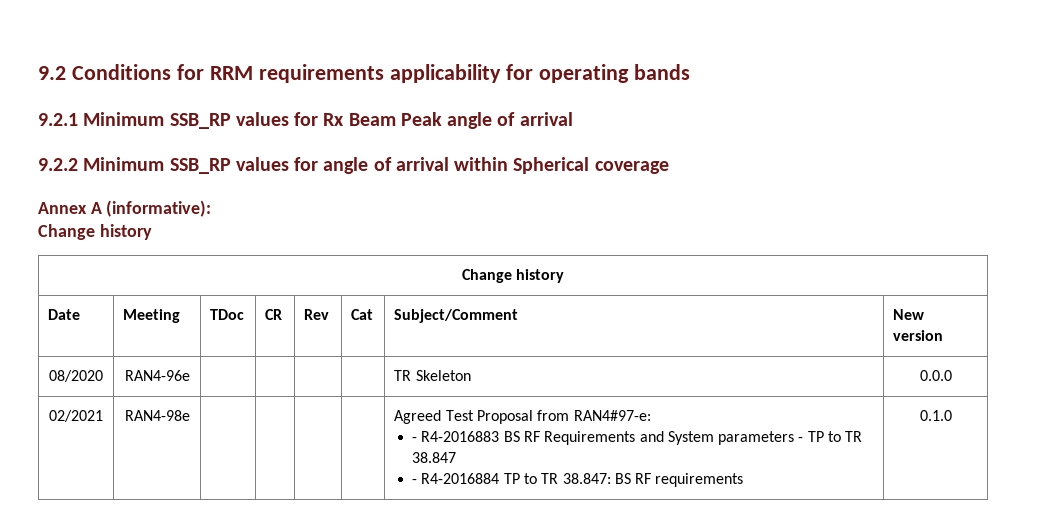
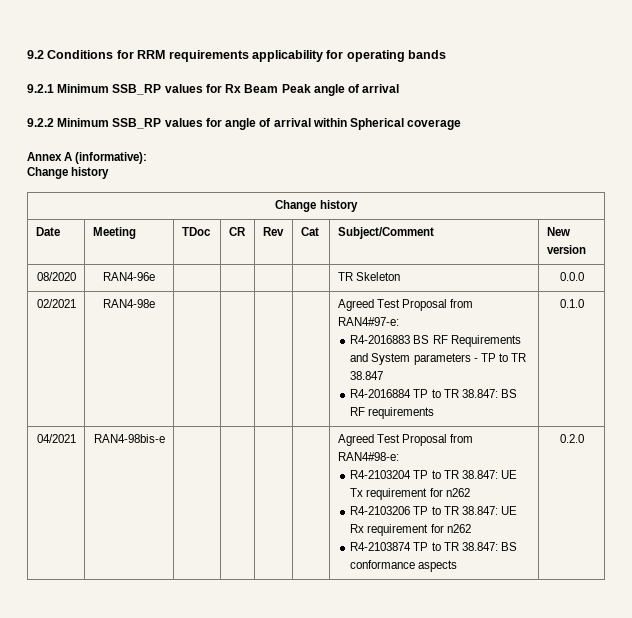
[411,437,417,442] - -> (399, 321) none
[411,479,417,484] - -> (384, 375) none
(952, 415) none -> [36,434,76,443] [93,434,165,443] [337,434,474,446] [337,452,399,461] [350,470,517,479] [350,488,470,500] [350,506,517,515] [350,524,471,536] [350,542,517,551] [350,560,458,572] [559,434,584,443] // 04/2021 | RAN4-98bis-e | | | | | Agreed Test Proposal from RAN4#98-e: // R4-2103204 TP to TR 38.847: UE Tx requirement for n262 // R4-2103206 TP to TR 38.847: UE Rx requirement for n262 // R4-2103874 TP to TR 38.847: BS conformance aspects | 0.2.0

